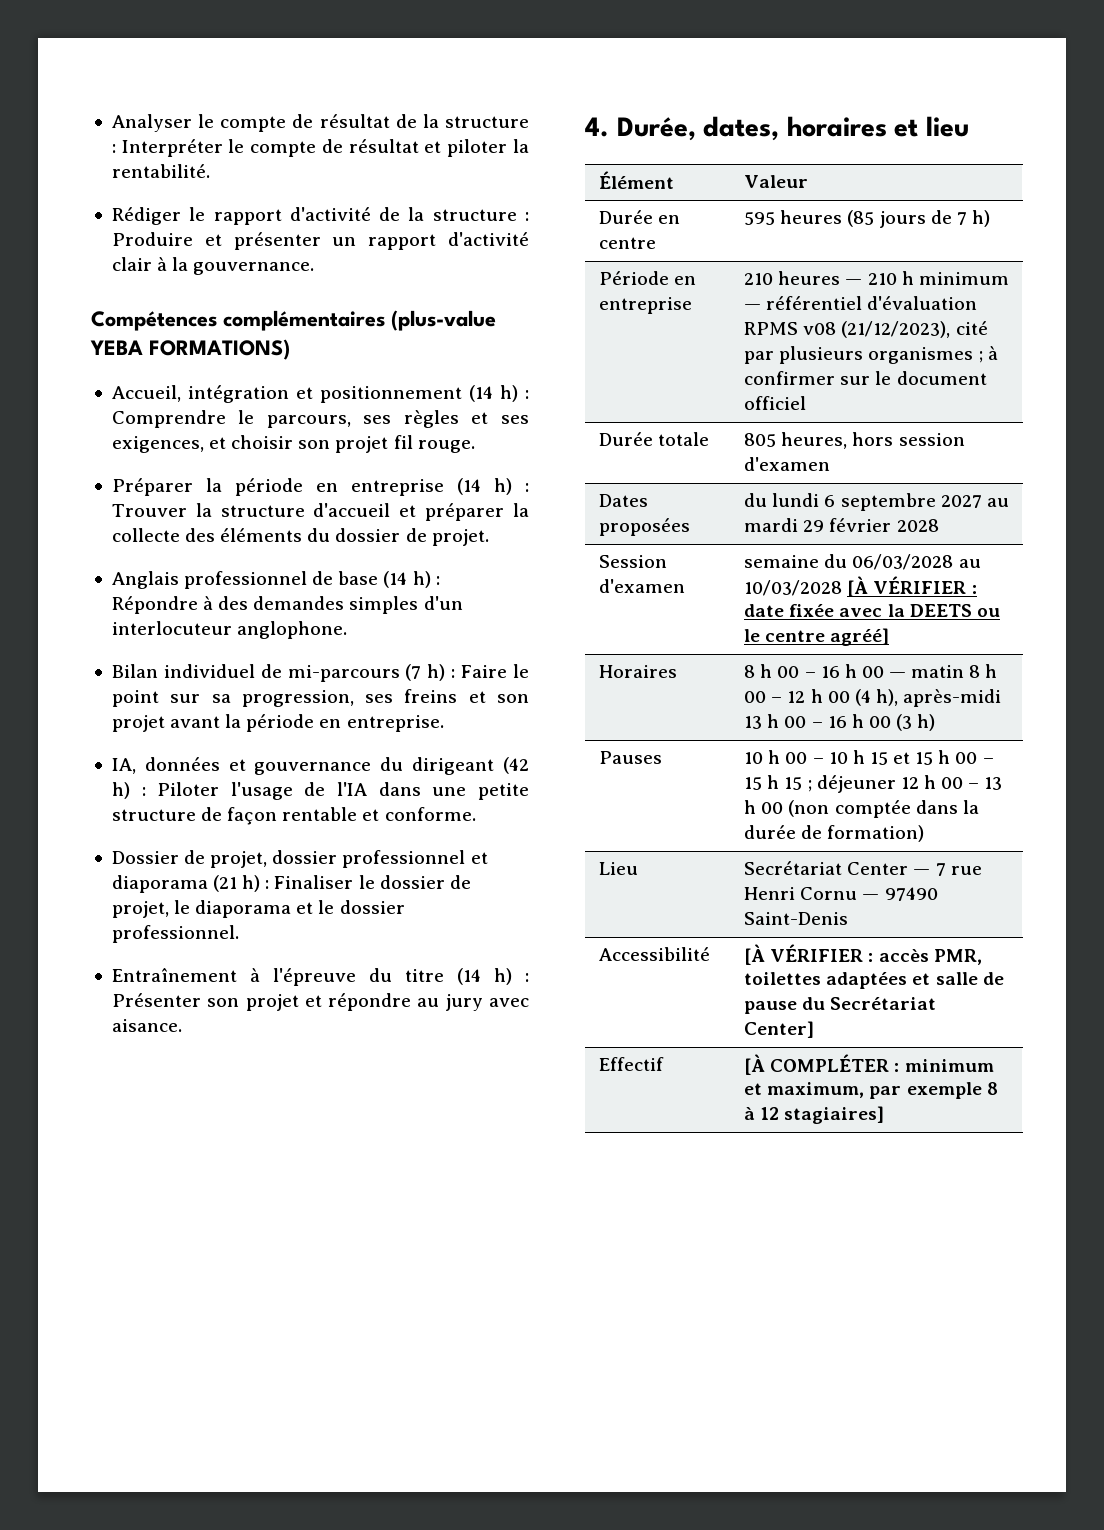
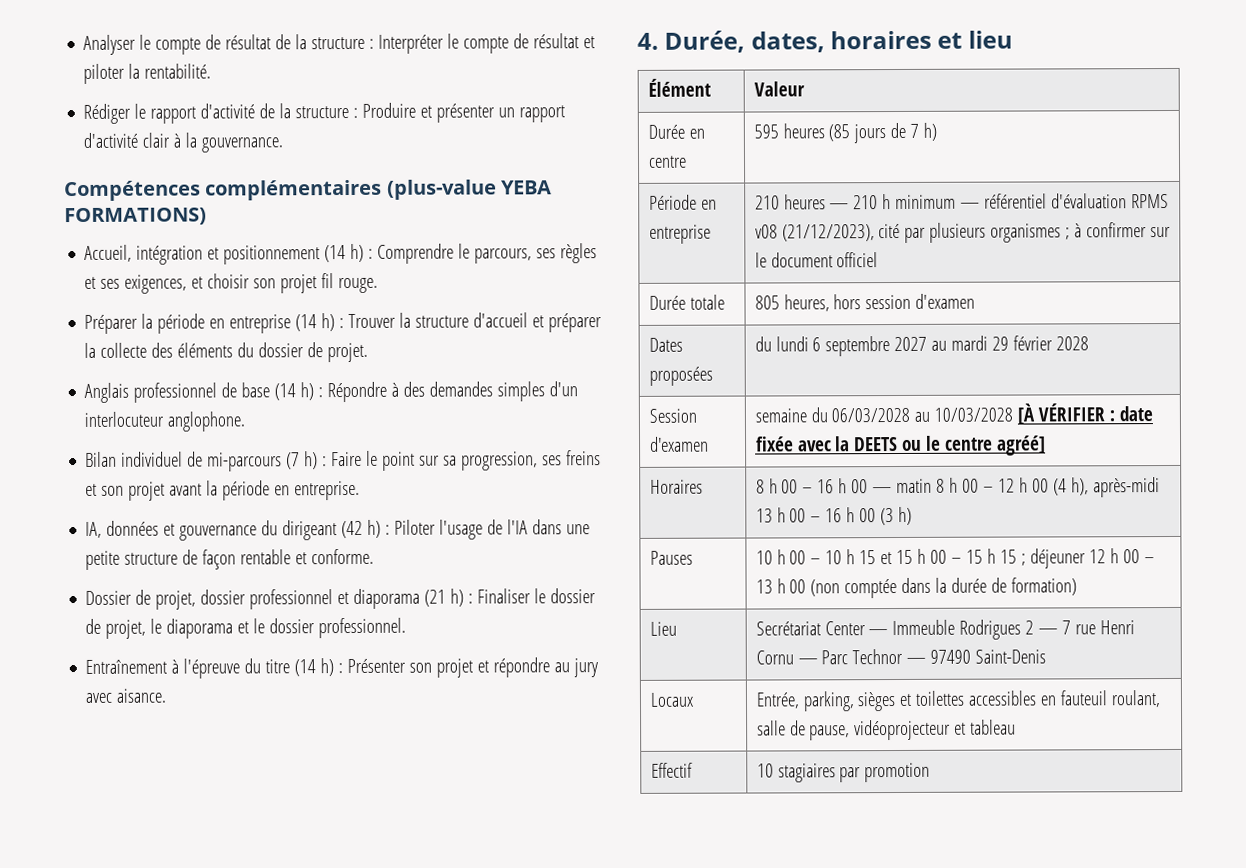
(931, 872) none -> [892,619,1059,640] Immeuble Rodrigues 2 —
(880, 897) none -> [821,648,927,665] Parc Technor —
[599,947,711,961] [744,944,982,965] [744,971,1004,989] [744,996,937,1014] [744,1021,815,1038] [599,1057,665,1071] [744,1054,994,1075] [744,1082,998,1099] [744,1106,885,1124] Accessibilité | [À VÉRIFIER : accès PMR, toilettes adaptées et salle de pause du Secrétariat Center] // Effectif | [À COMPLÉTER : minimum et maximum, par exemple 8 à 12 stagiaires] -> [649,692,694,707] [755,690,1162,712] [756,719,1017,741] [650,762,693,778] [756,762,931,783] Locaux | Entrée, parking, sièges et toilettes accessibles en fauteuil roulant, salle de pause, vidéoprojecteur et tableau // Effectif | 10 stagiaires par promotion

